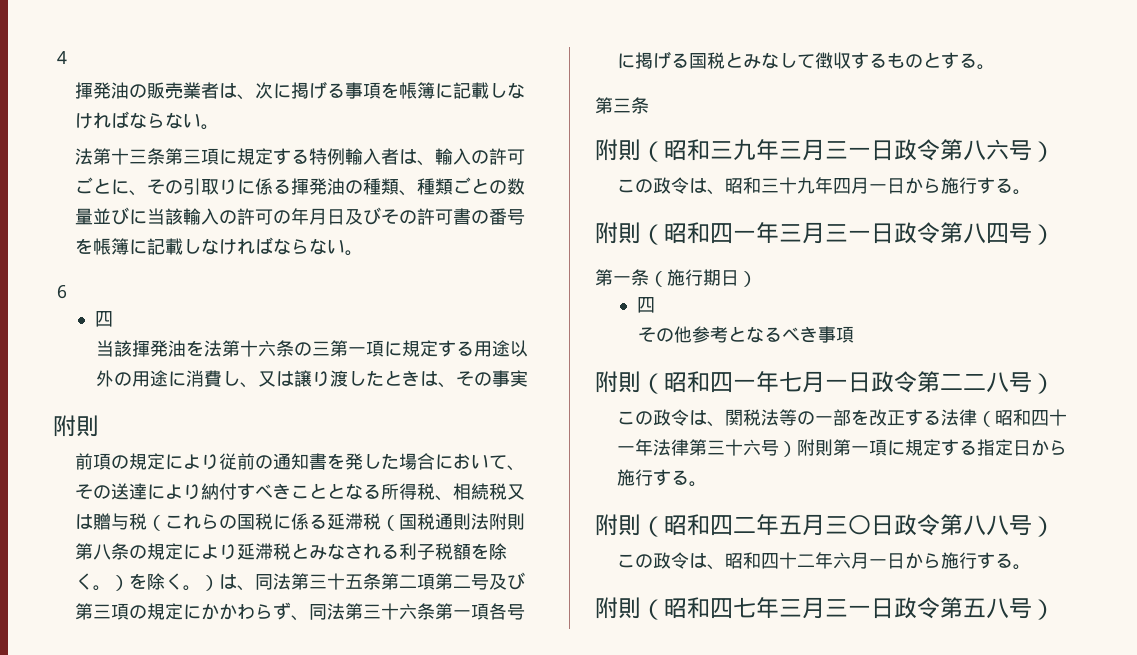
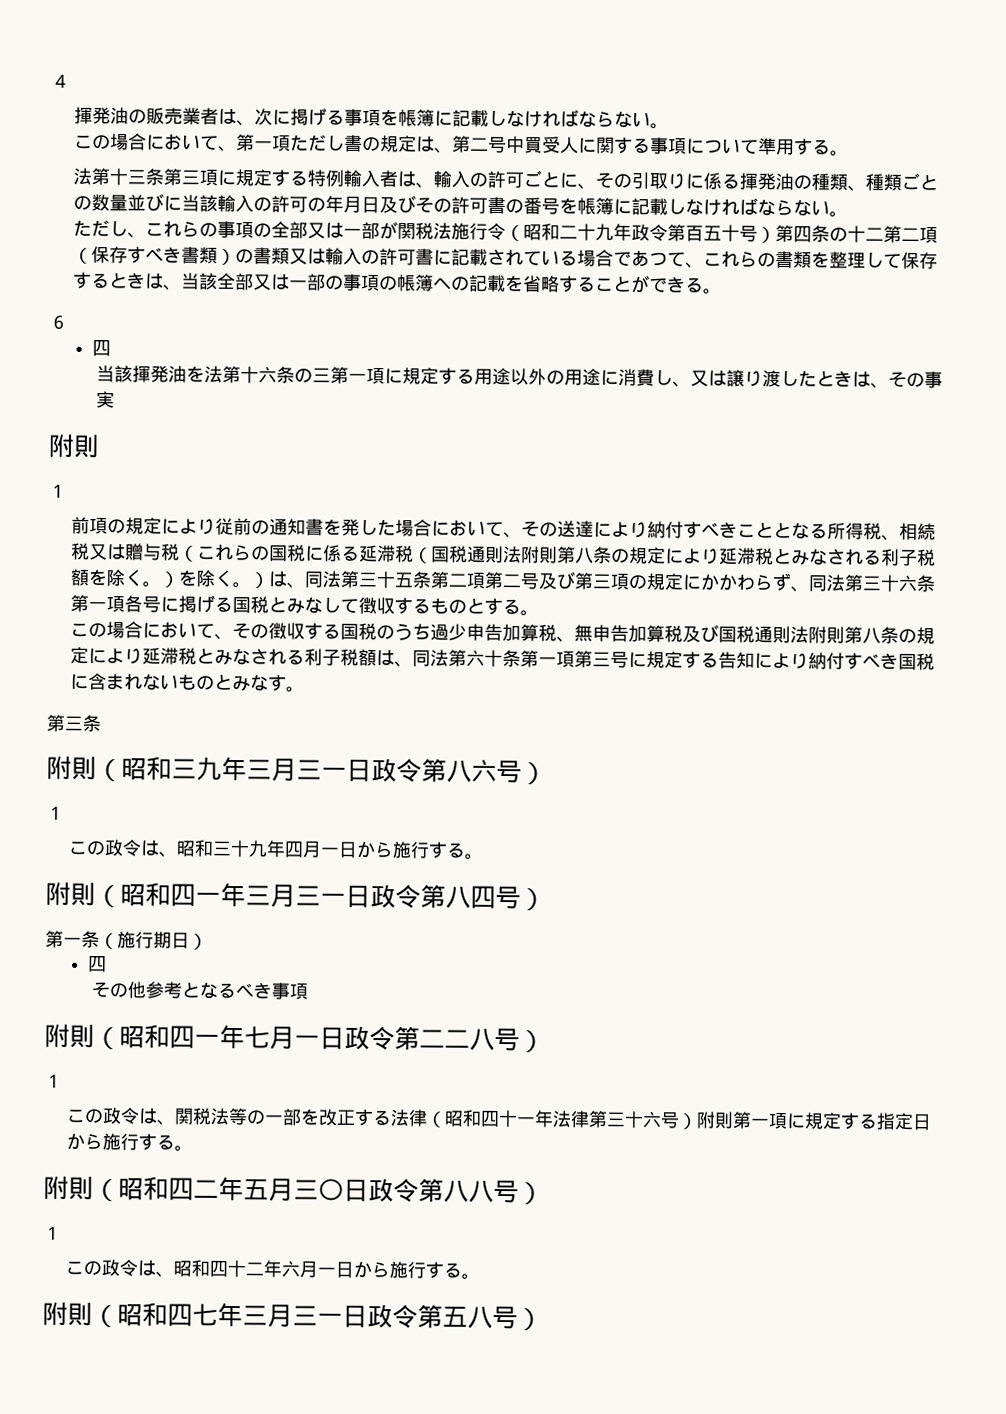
(219, 127) none -> [74,133,850,157] // この場合において、第一項ただし書の規定は、第二号中買受人に関する事項について準用する。
(363, 253) none -> [73,219,939,244] [73,245,939,270] [73,271,723,295] // ただし、これらの事項の全部又は一部が関税法施行令（昭和二十九年政令第百五十号）第四条の十二第二項（保存すべき書類）の書類又は輸入の許可書に記載されている場合であつて、これらの書類を整理して保存するときは、当該全部又は一部の事項の帳簿への記載を省略することができる。
(99, 426) none -> [48,484,67,498] // １
(995, 67) none -> [70,621,936,645] [70,646,936,671] [70,672,306,693] // この場合において、その徴収する国税のうち過少申告加算税、無申告加算税及び国税通則法附則第八条の規定により延滞税とみなされる利子税額は、同法第六十条第一項第三号に規定する告知により納付すべき国税に含まれないものとみなす。
(1055, 151) none -> [46,806,65,820] // １
(1055, 383) none -> [44,1074,63,1088] // １
(1055, 526) none -> [43,1226,62,1240] // １

